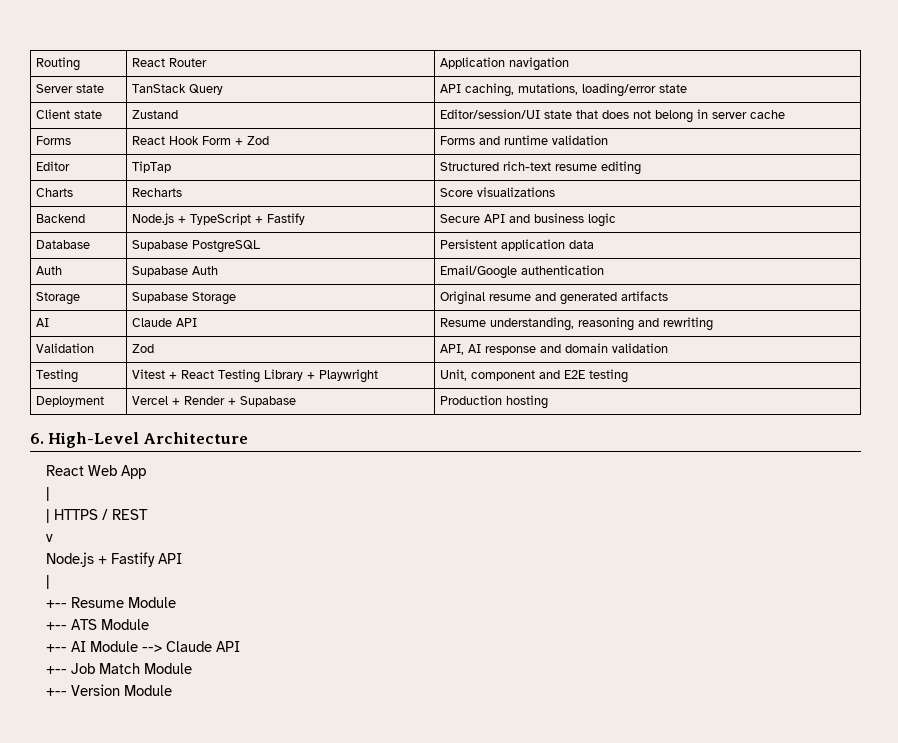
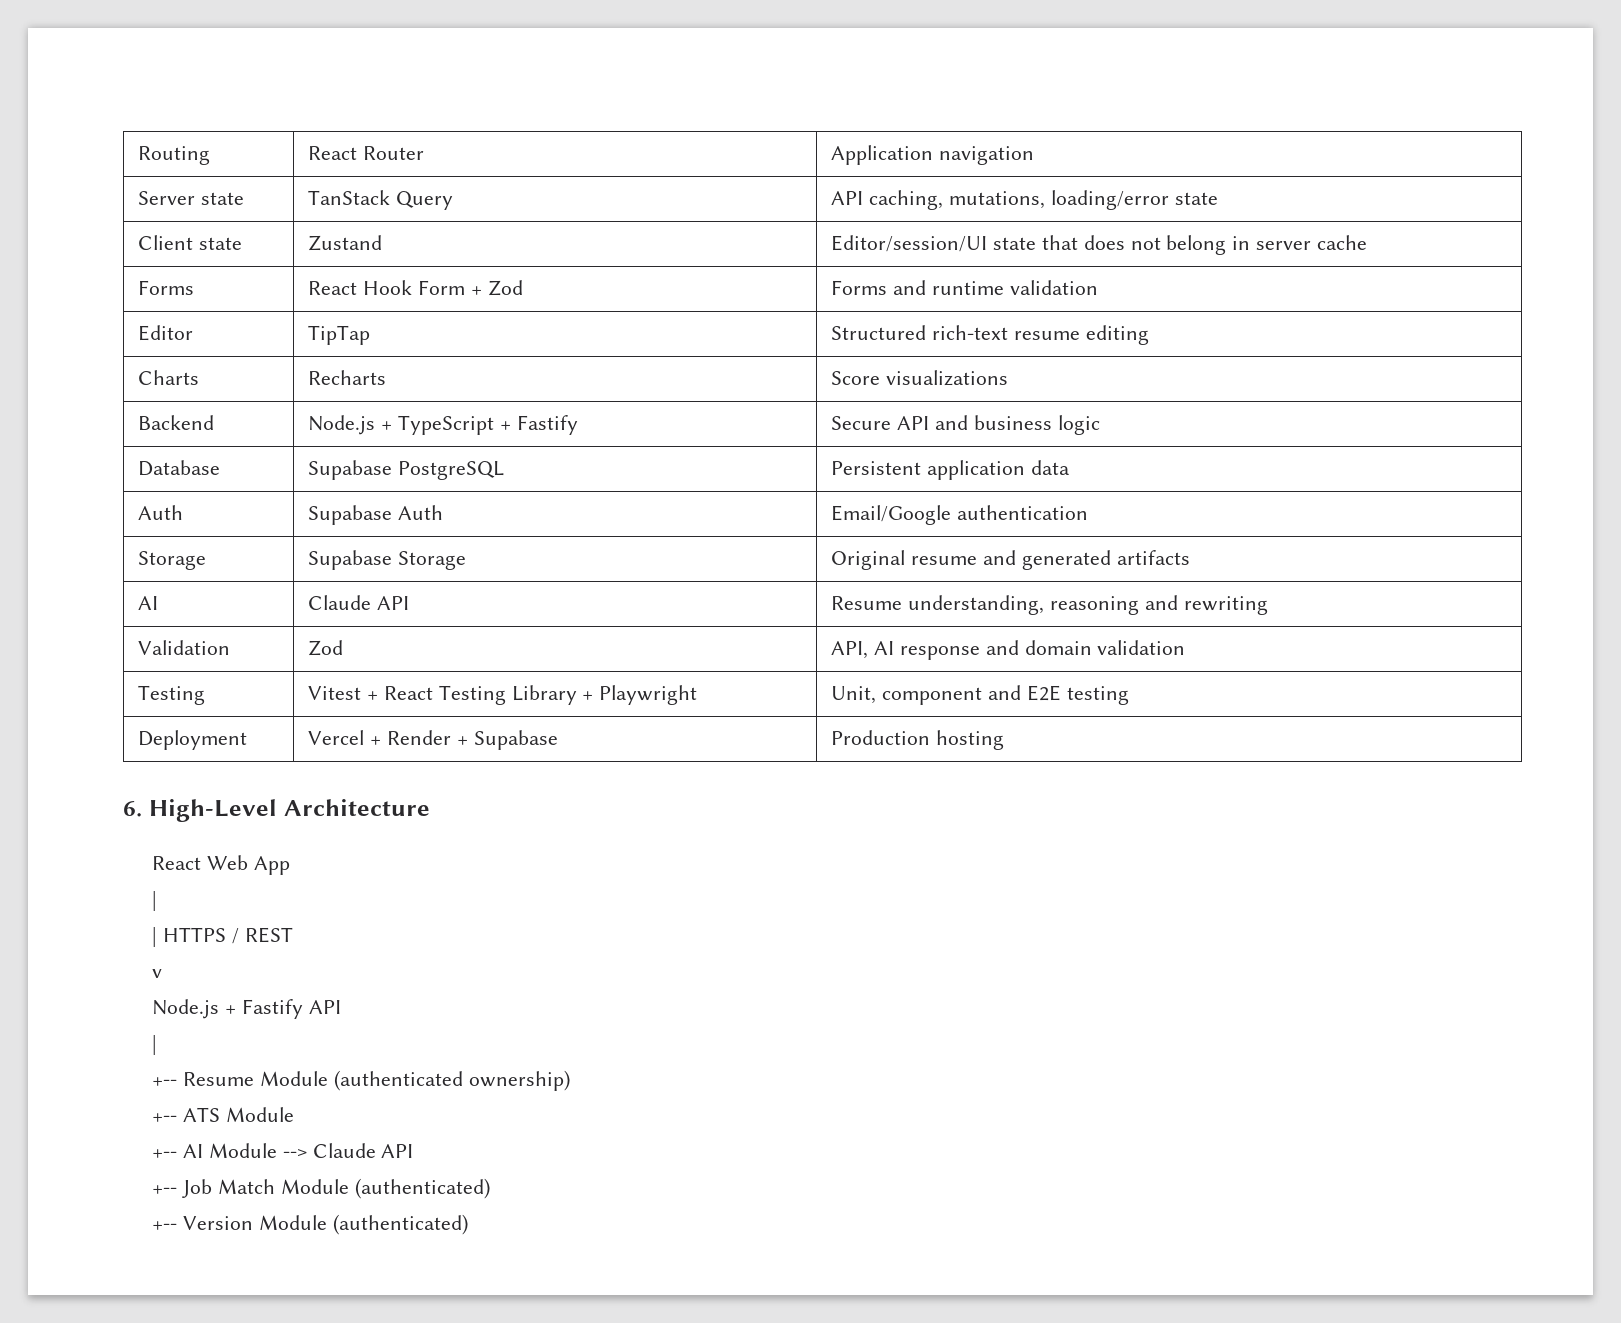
(177, 602) none -> [333,1070,570,1091] (authenticated ownership)
(193, 668) none -> [354,1178,490,1199] (authenticated)
(173, 690) none -> [332,1214,468,1235] (authenticated)

